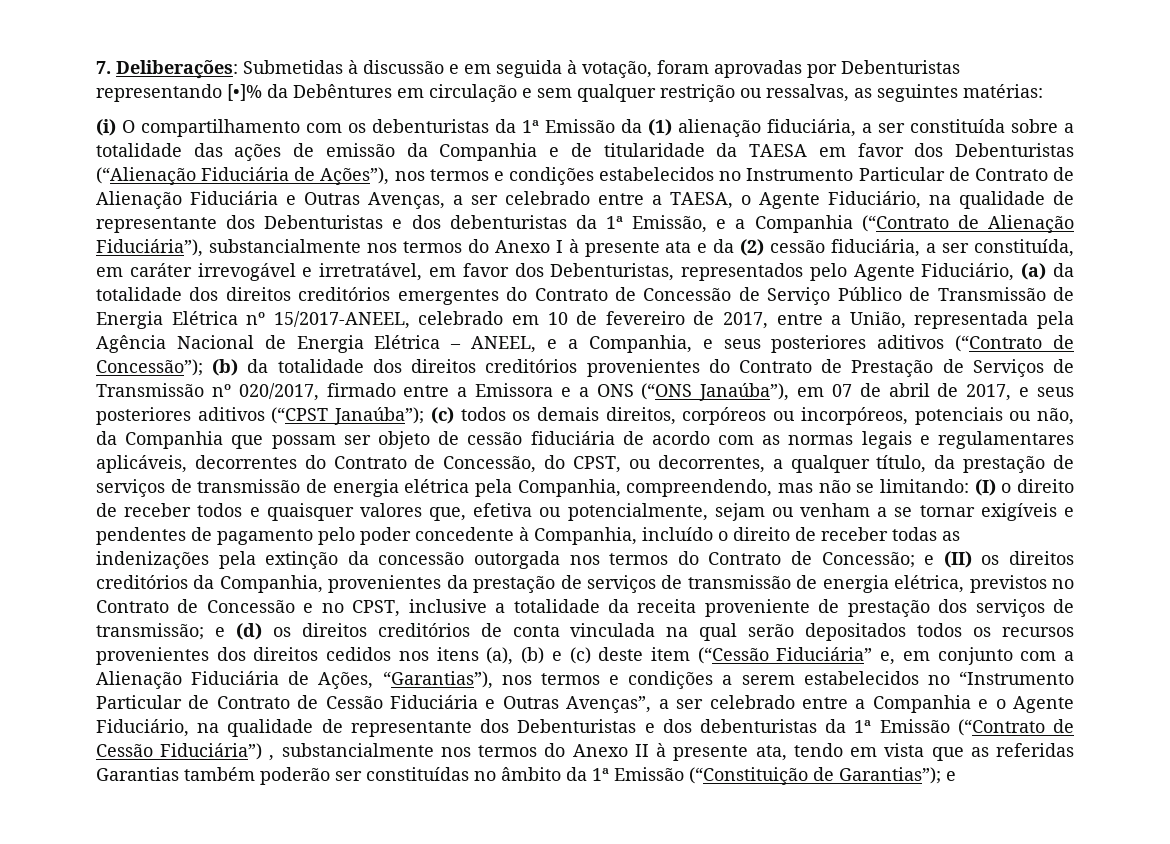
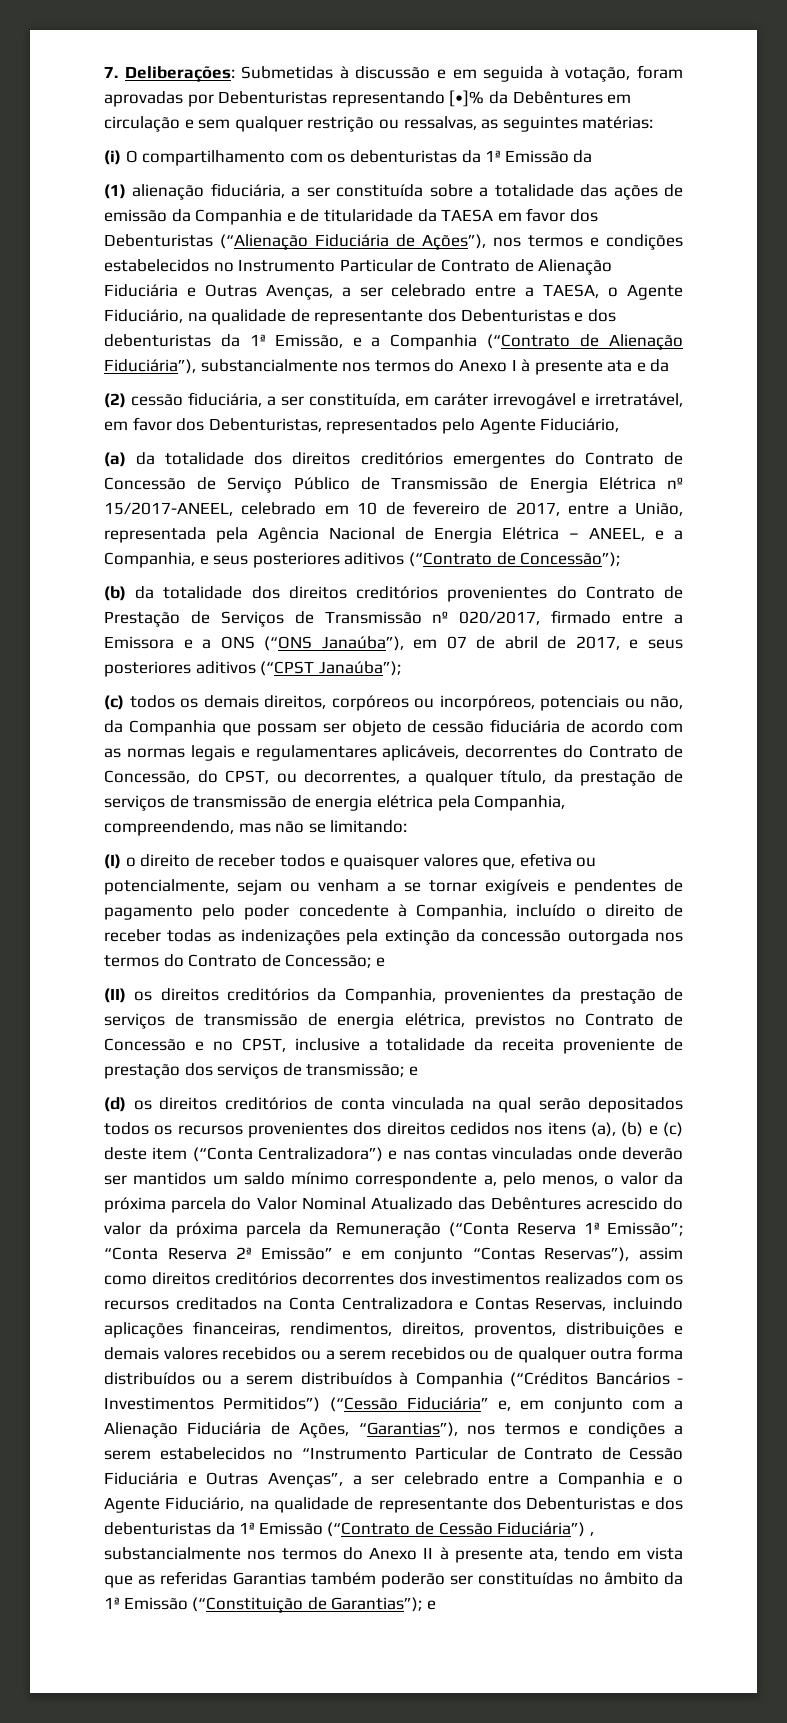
(642, 126) none -> (593, 156) //
(735, 246) none -> (670, 365) //
(1015, 272) none -> (620, 425) //
(203, 367) none -> (621, 559) //
(425, 416) none -> (401, 668) //
(969, 486) none -> (408, 826) //
(935, 560) none -> (385, 962) //
(225, 632) none -> (418, 1071) //
(690, 654) none -> [192,1147,683,1162] [104,1172,683,1188] [104,1197,683,1213] [104,1222,683,1238] [104,1247,683,1263] [104,1272,683,1285] [104,1297,683,1311] [104,1321,683,1338] [104,1346,683,1363] [104,1372,683,1388] [104,1397,321,1412] (“Conta Centralizadora”) e nas contas vinculadas onde deverão ser mantidos um saldo mínimo correspondente a, pelo menos, o valor da próxima parcela do Valor Nominal Atualizado das Debêntures acrescido do valor da próxima parcela da Remuneração (“Conta Reserva 1ª Emissão”; “Conta Reserva 2ª Emissão” e em conjunto “Contas Reservas”), assim como direitos creditórios decorrentes dos investimentos realizados com os recursos creditados na Conta Centralizadora e Contas Reservas, incluindo aplicações financeiras, rendimentos, direitos, proventos, distribuições e demais valores recebidos ou a serem recebidos ou de qualquer outra forma distribuídos ou a serem distribuídos à Companhia (“Créditos Bancários - Investimentos Permitidos”)

